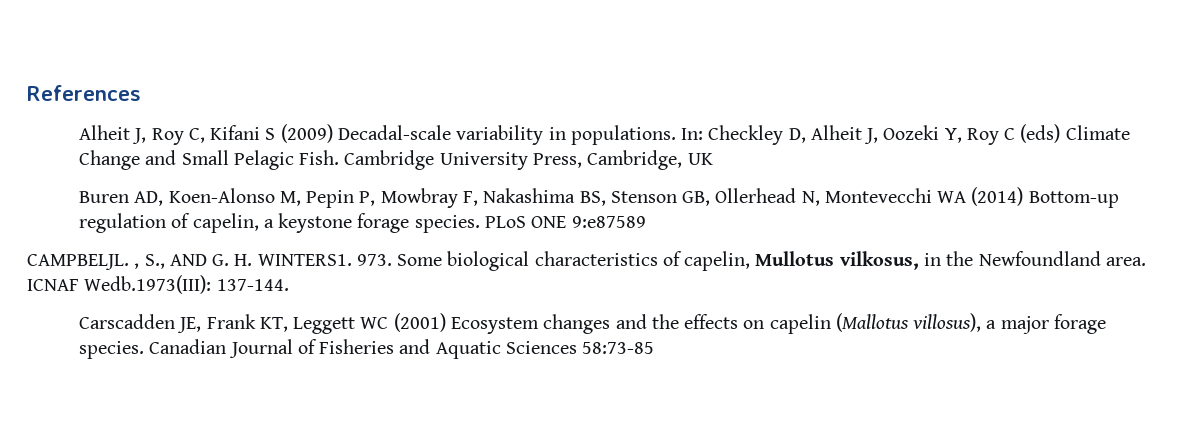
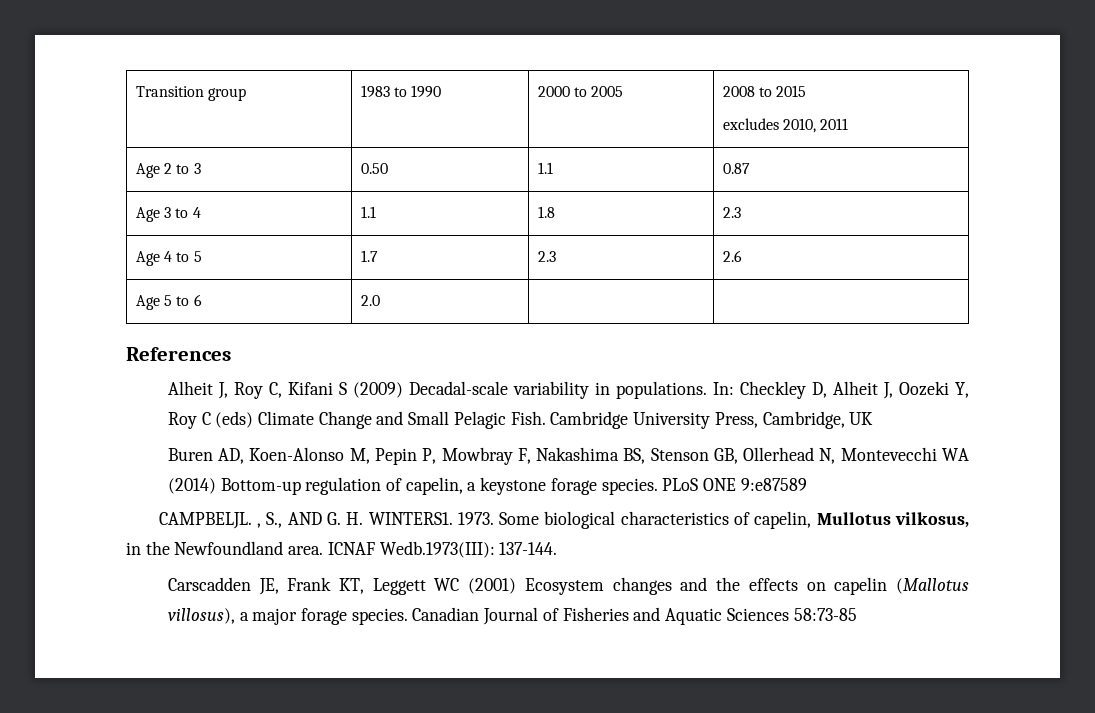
(27, 93) none -> [135,86,246,101] [360,85,442,98] [537,86,624,97] [722,85,807,97] [722,118,849,133] [135,163,201,178] [360,163,388,174] [537,162,553,174] [722,163,750,174] [135,207,201,222] [360,206,376,218] [537,206,555,218] [722,207,741,218] [135,251,202,266] [360,250,378,262] [537,251,556,262] [722,250,742,262] [135,294,202,310] [360,295,380,306] Transition group | 1983 to 1990 | 2000 to 2005 | 2008 to 2015 // excludes 2010, 2011 // Age 2 to 3 | 0.50 | 1.1 | 0.87 // Age 3 to 4 | 1.1 | 1.8 | 2.3 // Age 4 to 5 | 1.7 | 2.3 | 2.6 // Age 5 to 6 | 2.0 | | //
[356,254,392,266] 973. -> [457,512,494,525] 1973.

